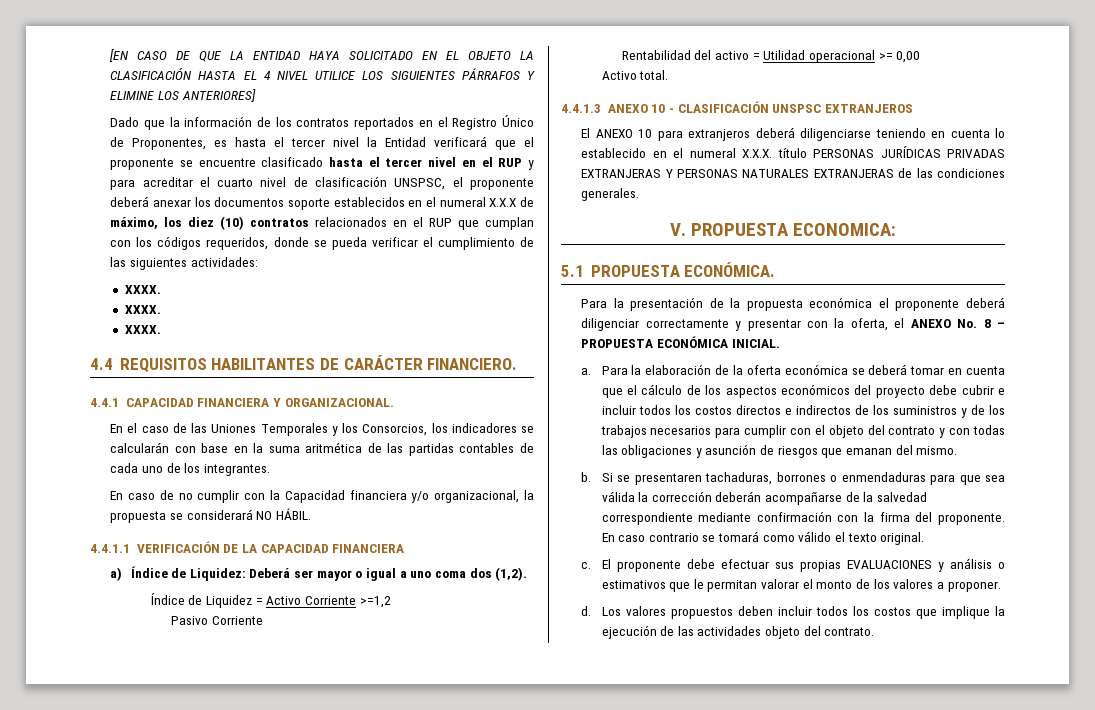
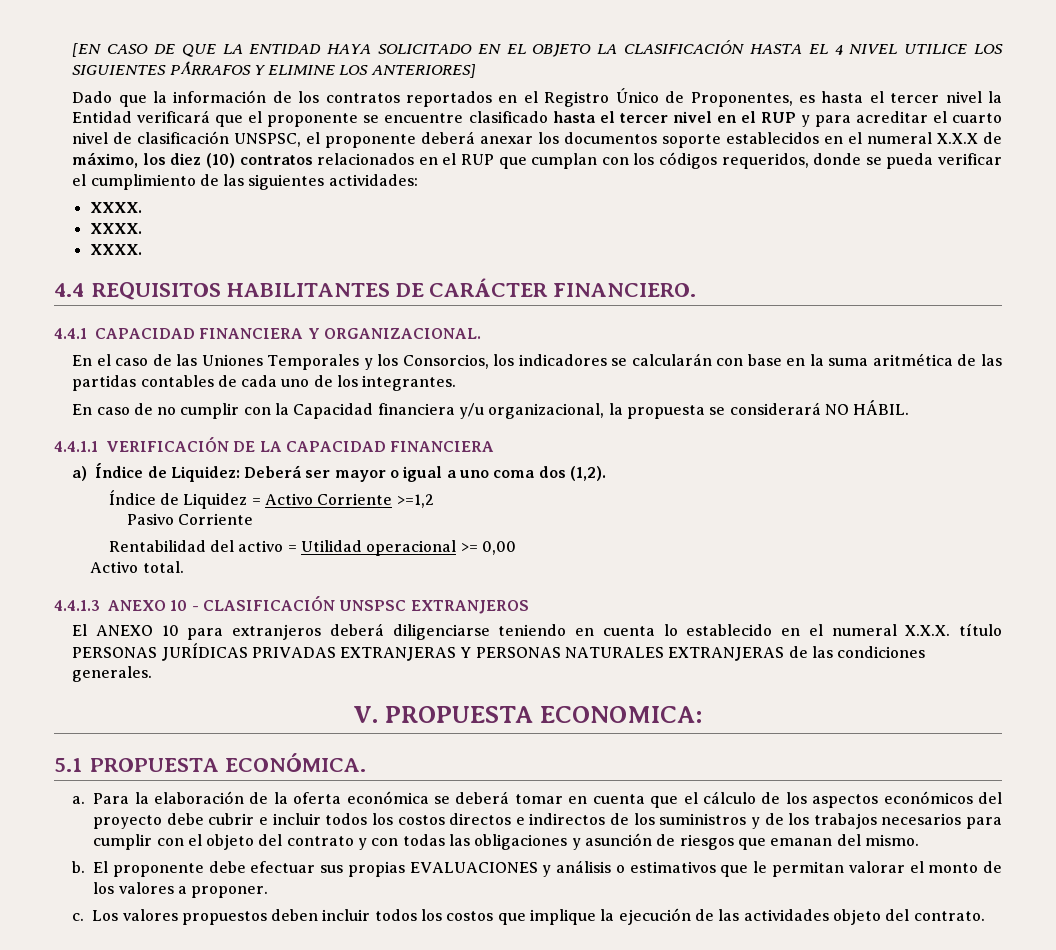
[411,491,430,503] y/o -> [459,403,485,419] y/u
[581,297,1005,311] [581,318,1005,331] [581,336,780,348] // Para la presentación de la propuesta económica el proponente deberá diligenciar correctamente y presentar con la oferta, el ANEXO No. 8 – PROPUESTA ECONÓMICA INICIAL. -> (366, 762) none
[601,472,1006,485] [601,491,928,505] [601,511,1006,525] [601,531,925,545] [581,562,592,569] Si se presentaren tachaduras, borrones o enmendaduras para que sea válida la corrección deberán acompañarse de la salvedad correspondiente mediante confirmación con la firma del proponente. En caso contrario se tomará como válido el texto original. // c. -> (86, 867) none
[581,606,592,616] d. -> [72,913,85,921] c.

